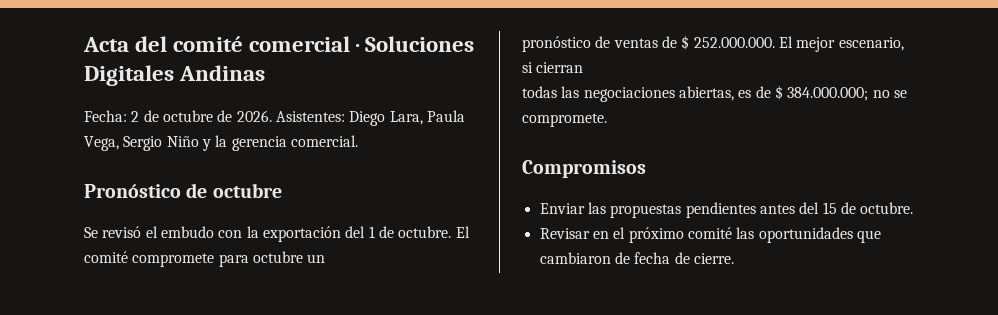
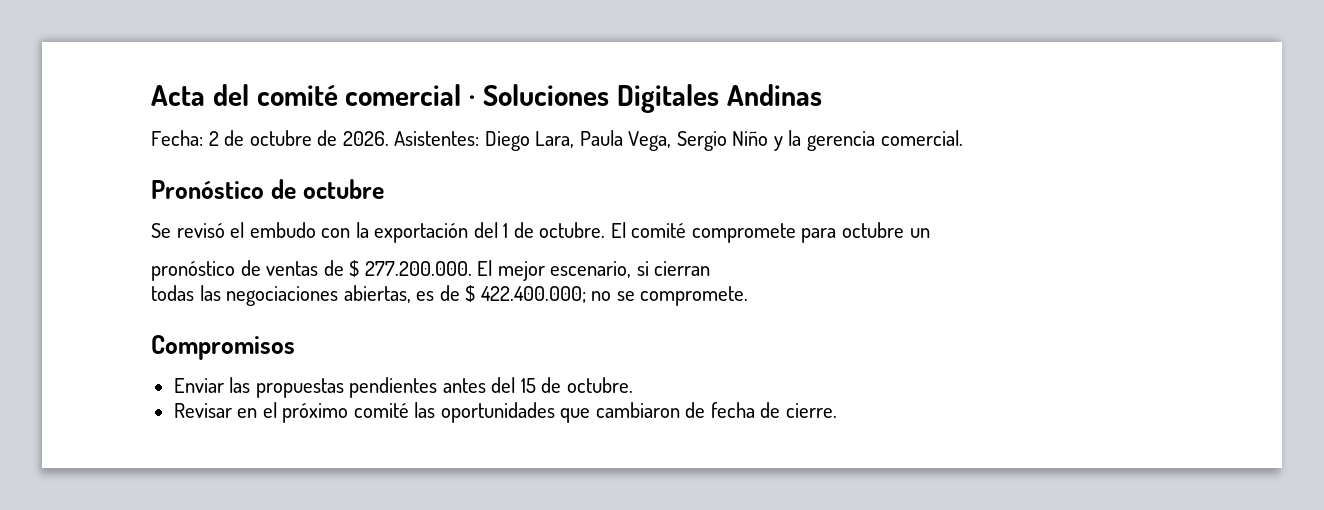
[693,37,775,48] 252.000.000. -> [364,261,472,276] 277.200.000.
[787,87,869,101] 384.000.000; -> [480,286,586,303] 422.400.000;

